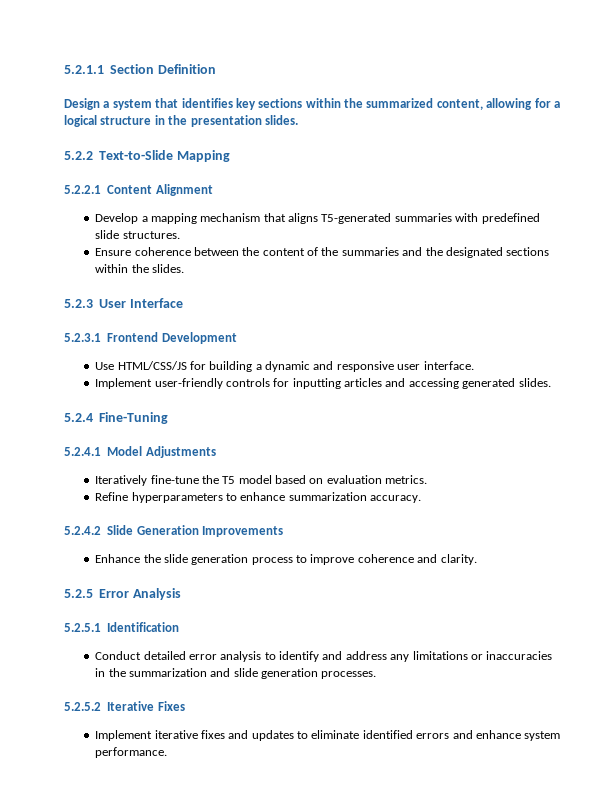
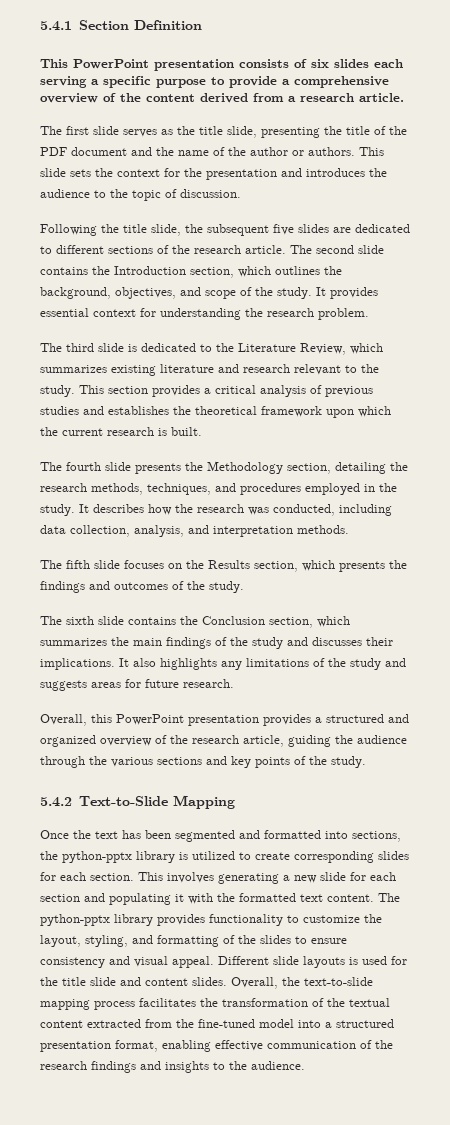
[64,65,104,74] 5.2.1.1 -> [40,21,72,31] 5.4.1
[64,98,560,110] [64,115,298,127] [64,150,231,162] [64,184,213,196] [95,213,540,224] [95,230,180,239] [95,247,550,258] [95,264,184,273] [64,298,184,308] [64,332,237,344] [95,361,474,372] [95,378,551,389] [64,412,169,424] [64,446,216,458] [95,475,428,486] [95,492,422,503] [64,525,283,537] [95,554,477,565] [64,588,182,600] [64,622,180,632] [95,651,553,662] [95,668,377,679] [64,701,185,711] [95,730,561,741] [95,747,168,758] Design a system that identifies key sections within the summarized content, allowing for a logical structure in the presentation slides. // 5.2.2 Text-to-Slide Mapping // 5.2.2.1 Content Alignment // Develop a mapping mechanism that aligns T5-generated summaries with predefined slide structures. // Ensure coherence between the content of the summaries and the designated sections within the slides. // 5.2.3 User Interface // 5.2.3.1 Frontend Development // Use HTML/CSS/JS for building a dynamic and responsive user interface. // Implement user-friendly controls for inputting articles and accessing generated slides. // 5.2.4 Fine-Tuning // 5.2.4.1 Model Adjustments // Iteratively fine-tune the T5 model based on evaluation metrics. // Refine hyperparameters to enhance summarization accuracy. // 5.2.4.2 Slide Generation Improvements // Enhance the slide generation process to improve coherence and clarity. // 5.2.5 Error Analysis // 5.2.5.1 Identification // Conduct detailed error analysis to identify and address any limitations or inaccuracies in the summarization and slide generation processes. // 5.2.5.2 Iterative Fixes // Implement iterative fixes and updates to eliminate identified errors and enhance system performance. -> [40,59,403,71] [40,76,389,88] [40,93,404,103] [40,126,407,138] [40,147,384,156] [40,168,387,180] [40,189,241,201] [40,224,410,236] [40,245,384,254] [40,266,342,278] [40,287,378,299] [40,308,369,320] [40,343,383,355] [40,364,379,376] [40,385,373,397] [40,406,391,418] [40,427,202,436] [40,461,408,474] [40,483,397,495] [40,504,392,516] [40,525,349,537] [40,560,407,572] [40,581,244,593] [40,616,350,628] [40,637,393,649] [40,658,406,670] [40,679,234,691] [40,714,409,726] [40,735,407,747] [40,756,366,768] [40,795,235,809] [40,830,401,842] [40,851,409,863] [40,872,396,884] [40,893,400,905] [40,914,382,926] [40,935,347,947] [40,956,407,968] [40,977,373,989] [40,998,390,1010] [40,1019,394,1028] [40,1040,393,1052] [40,1061,305,1073] This PowerPoint presentation consists of six slides each serving a specific purpose to provide a comprehensive overview of the content derived from a research article. // The first slide serves as the title slide, presenting the title of the PDF document and the name of the author or authors. This slide sets the context for the presentation and introduces the audience to the topic of discussion. // Following the title slide, the subsequent five slides are dedicated to different sections of the research article. The second slide contains the Introduction section, which outlines the background, objectives, and scope of the study. It provides essential context for understanding the research problem. // The third slide is dedicated to the Literature Review, which summarizes existing literature and research relevant to the study. This section provides a critical analysis of previous studies and establishes the theoretical framework upon which the current research is built. // The fourth slide presents the Methodology section, detailing the research methods, techniques, and procedures employed in the study. It describes how the research was conducted, including data collection, analysis, and interpretation methods. // The fifth slide focuses on the Results section, which presents the findings and outcomes of the study. // The sixth slide contains the Conclusion section, which summarizes the main findings of the study and discusses their implications. It also highlights any limitations of the study and suggests areas for future research. // Overall, this PowerPoint presentation provides a structured and organized overview of the research article, guiding the audience through the various sections and key points of the study. // 5.4.2 Text-to-Slide Mapping // Once the text has been segmented and formatted into sections, the python-pptx library is utilized to create corresponding slides for each section. This involves generating a new slide for each section and populating it with the formatted text content. The python-pptx library provides functionality to customize the layout, styling, and formatting of the slides to ensure consistency and visual appeal. Different slide layouts is used for the title slide and content slides. Overall, the text-to-slide mapping process facilitates the transformation of the textual content extracted from the fine-tuned model into a structured presentation format, enabling effective communication of the research findings and insights to the audience.

